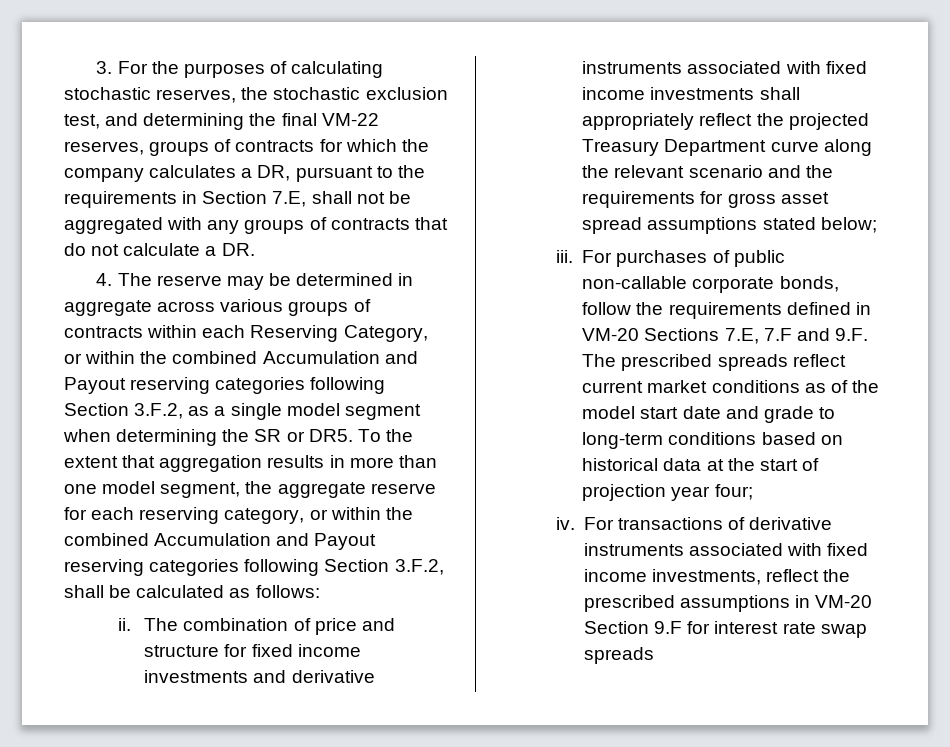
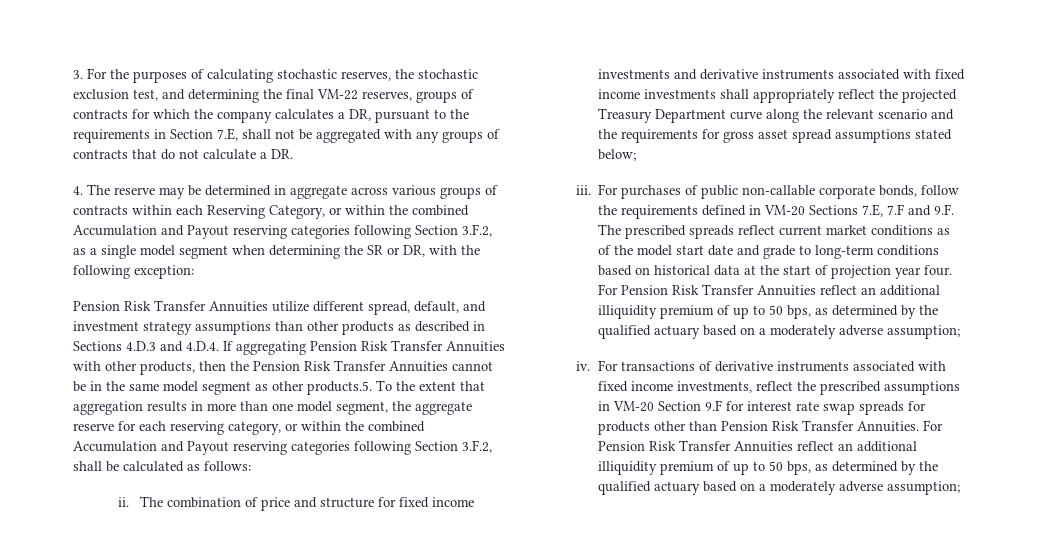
[308,429,353,442] DR5. -> [403,245,480,257] [73,265,194,279] [73,300,486,315] [73,321,485,335] [73,340,505,355] [73,360,493,375] [73,381,372,395] DR, with the following exception: // Pension Risk Transfer Annuities utilize different spread, default, and investment strategy assumptions than other products as described in Sections 4.D.3 and 4.D.4. If aggregating Pension Risk Transfer Annuities with other products, then the Pension Risk Transfer Annuities cannot be in the same model segment as other products.5.
[714,484,753,500] four; -> [923,265,952,276] [597,284,940,296] [597,305,938,319] [597,325,960,339] four. For Pension Risk Transfer Annuities reflect an additional illiquidity premium of up to 50 bps, as determined by the qualified actuary based on a moderately adverse assumption;
(655, 655) none -> [907,401,926,411] [597,420,943,435] [597,440,917,452] [597,461,938,475] [597,481,960,495] for products other than Pension Risk Transfer Annuities. For Pension Risk Transfer Annuities reflect an additional illiquidity premium of up to 50 bps, as determined by the qualified actuary based on a moderately adverse assumption;

